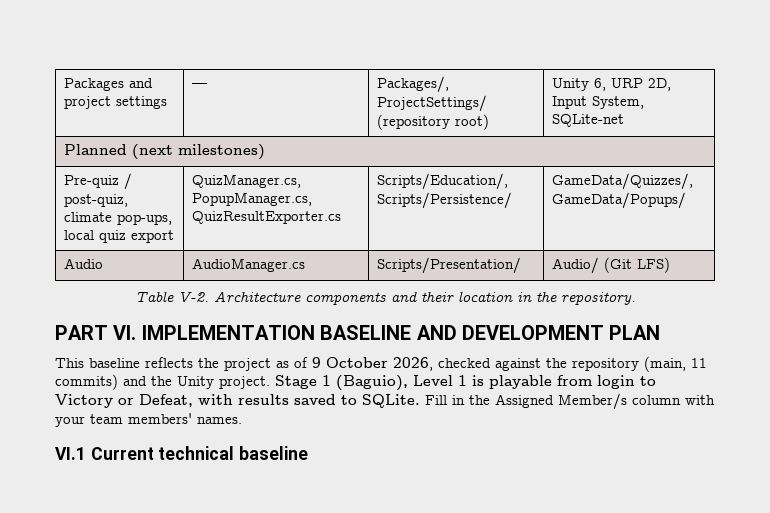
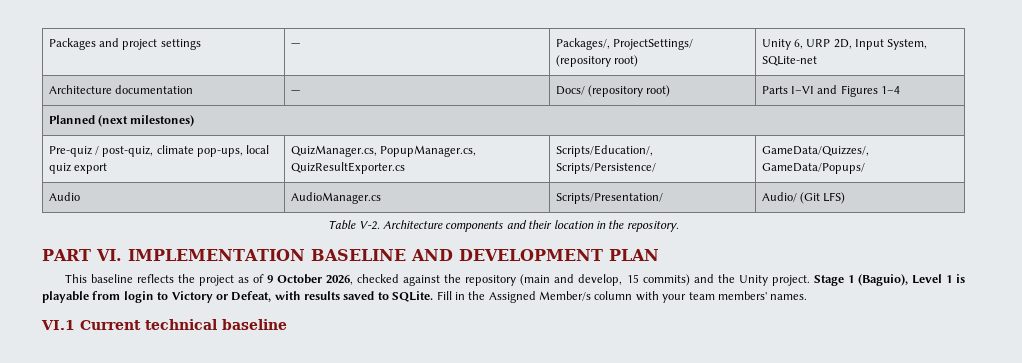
(624, 120) none -> [48,85,193,94] [290,90,300,94] [555,85,671,97] [761,85,901,97] // Architecture documentation | — | Docs/ (repository root) | Parts I–VI and Figures 1–4
[644,356,707,372] (main, 11 -> [520,274,639,286] (main and develop, 15

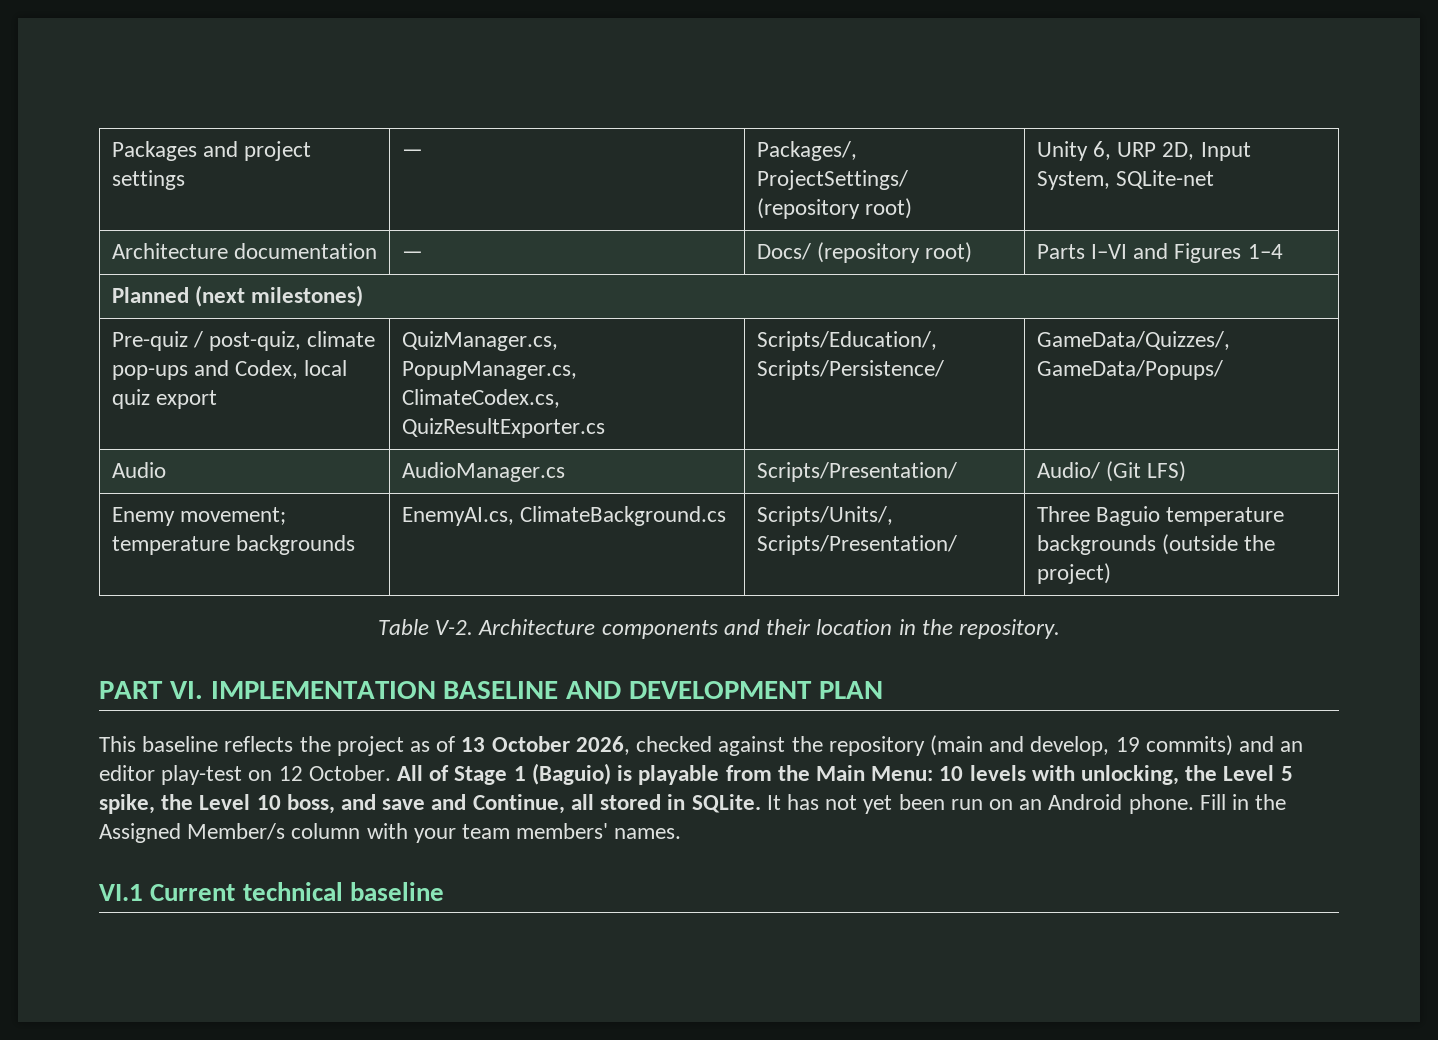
[197,148,244,157] pop-ups, -> [111,360,299,380] pop-ups and Codex,
(476, 151) none -> [401,389,560,408] ClimateCodex.cs,
(846, 198) none -> [111,507,286,526] [111,535,355,555] [401,506,726,526] [756,506,893,526] [756,535,957,555] [1036,506,1285,526] [1036,534,1276,555] [1036,563,1111,584] // Enemy movement; temperature backgrounds | EnemyAI.cs, ClimateBackground.cs | Scripts/Units/, Scripts/Presentation/ | Three Baguio temperature backgrounds (outside the project)
[267,275,274,283] 9 -> [461,737,486,752] 13
[626,274,639,283] 15 -> [1115,737,1140,752] 19
[717,274,965,286] [42,291,434,303] the Unity project. Stage 1 (Baguio), Level 1 is playable from login to Victory or Defeat, with results saved to SQLite. -> [1280,741,1304,752] [99,763,1293,785] [99,794,1194,814] an editor play-test on 12 October. All of Stage 1 (Baguio) is playable from the Main Menu: 10 levels with unlocking, the Level 5 spike, the Level 10 boss, and save and Continue, all stored in SQLite. It has not yet been run on an Android phone.

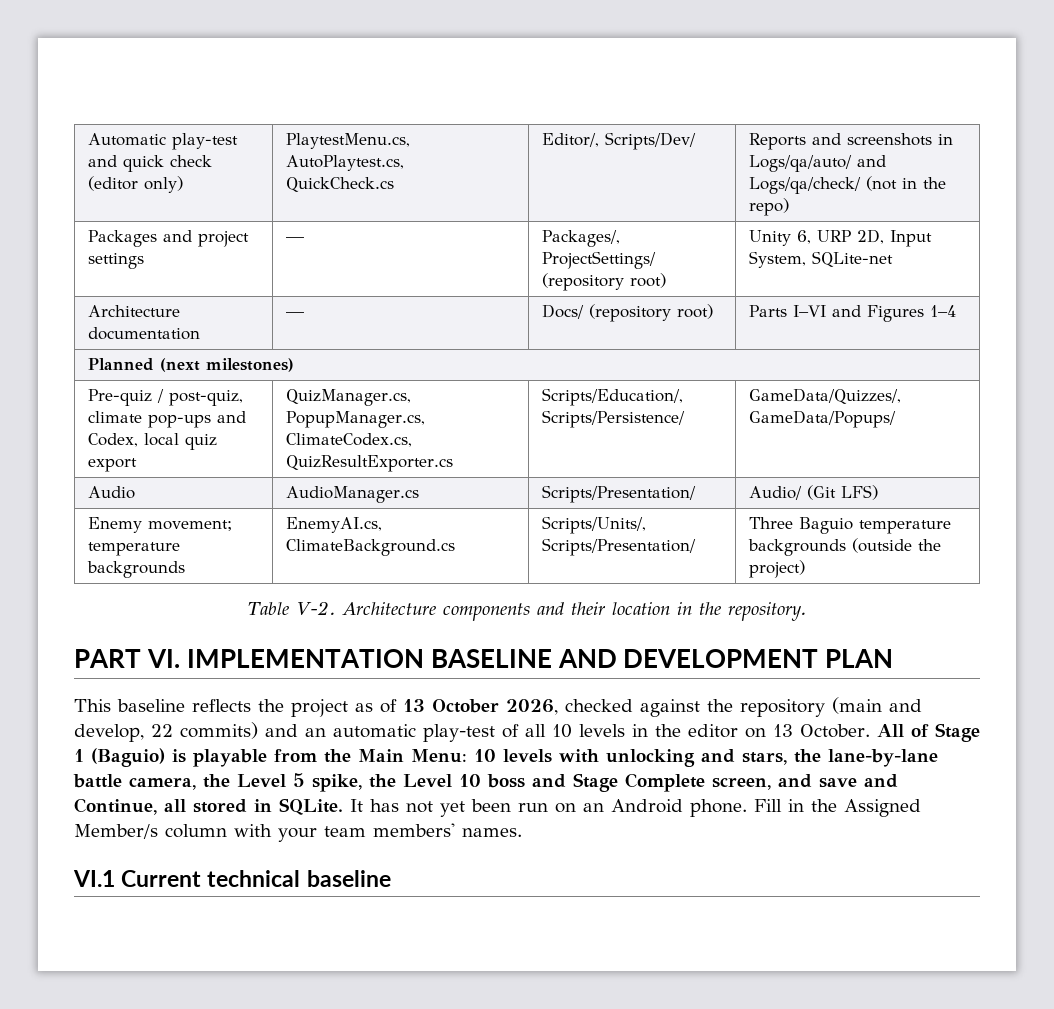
(111, 151) none -> [88,133,239,150] [88,155,213,172] [88,176,184,193] [286,133,411,149] [286,155,405,171] [286,177,395,192] [542,132,697,150] [749,133,954,150] [749,155,887,172] [749,176,947,194] [749,198,790,216] Automatic play-test and quick check (editor only) | PlaytestMenu.cs, AutoPlaytest.cs, QuickCheck.cs | Editor/, Scripts/Dev/ | Reports and screenshots in Logs/qa/auto/ and Logs/qa/check/ (not in the repo) //
[1115,737,1140,752] 19 -> [151,724,173,737] 22
[99,765,303,785] editor play-test on 12 -> [333,724,793,742] automatic play-test of all 10 levels in the editor on 13
[1080,765,1179,785] unlocking, -> [606,749,938,767] [73,774,196,790] unlocking and stars, the lane-by-lane battle camera,
[286,794,335,814] boss, -> [487,773,771,792] boss and Stage Complete screen,

